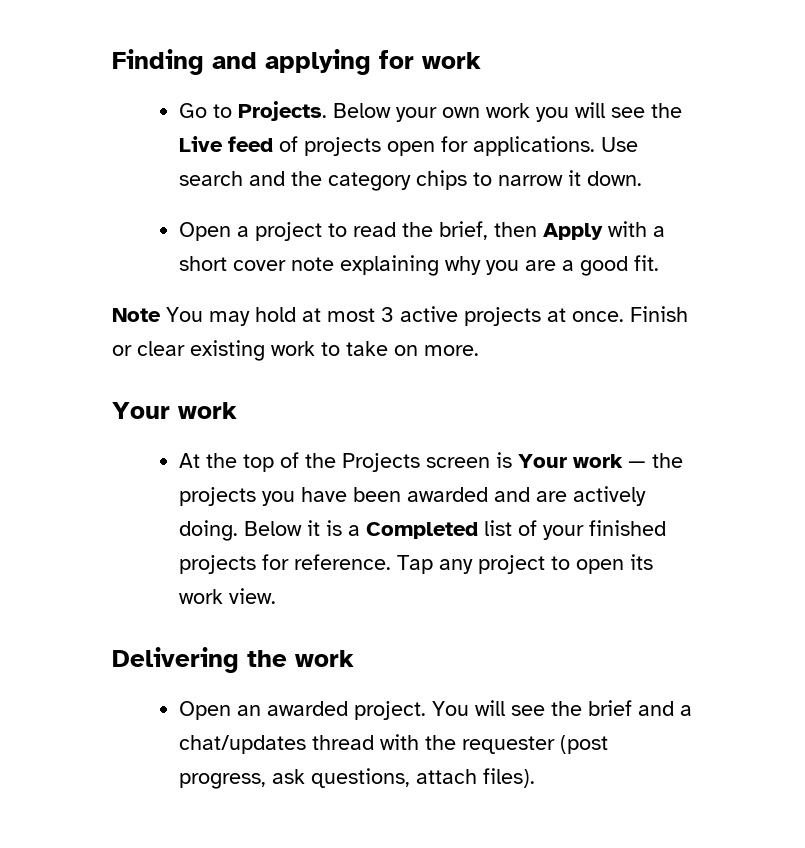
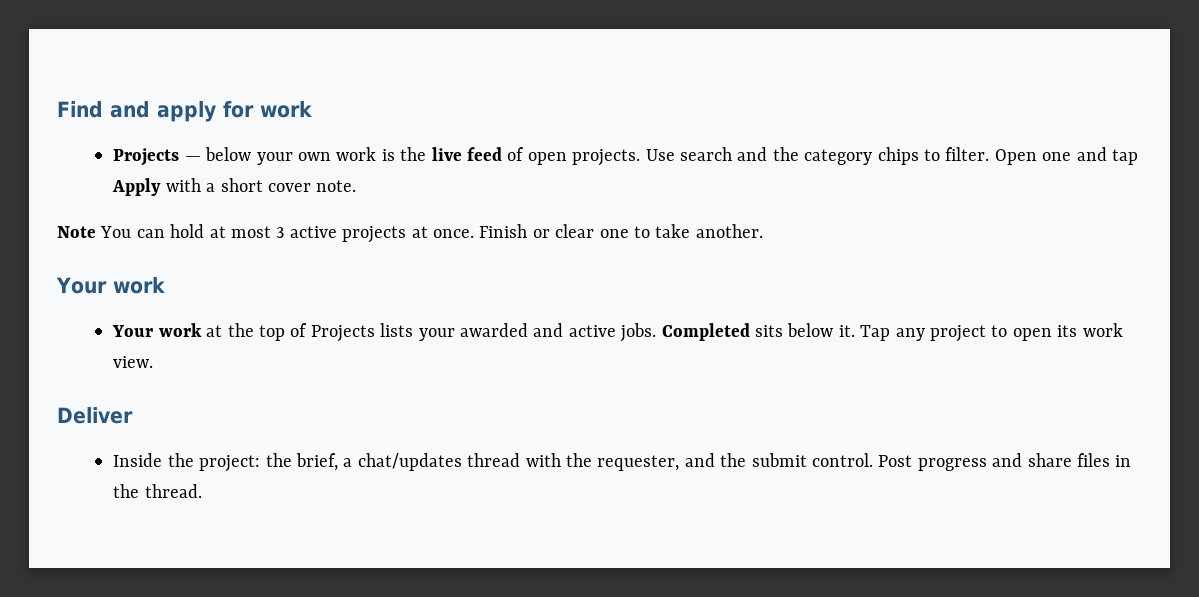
[112,49,371,75] Finding and applying -> [57,101,216,122] Find and apply
[179,101,683,122] [179,136,596,156] Go to Projects. Below your own work you will see the Live feed of projects open for applications. -> [113,147,641,166] Projects — below your own work is the live feed of open projects.
[498,170,643,186] [179,221,538,241] narrow it down. // Open a project to read the brief, then -> [945,147,1138,165] filter. Open one and tap
[291,255,660,276] note explaining why you are a good fit. -> [316,180,357,192] note.
[209,311,250,326] may -> [136,229,165,238] can
[190,340,479,361] [112,402,237,419] [179,452,684,472] [179,486,647,506] [179,520,667,541] [179,554,392,574] existing work to take on more. // Your work // At the top of the Projects screen is Your work — the projects you have been awarded and are actively doing. Below it is a Completed list of your finished projects for reference. -> [599,224,763,238] [56,277,165,294] [112,323,855,342] one to take another. // Your work // Your work at the top of Projects lists your awarded and active jobs. Completed sits below it.
[112,647,354,673] [179,700,675,720] Delivering the work // Open an awarded project. You will see the brief and -> [57,407,133,424] [113,453,338,472] Deliver // Inside the project: the brief,
[462,735,609,754] [179,768,536,789] requester (post progress, ask questions, attach files). -> [597,453,1132,471] [113,484,202,498] requester, and the submit control. Post progress and share files in the thread.

